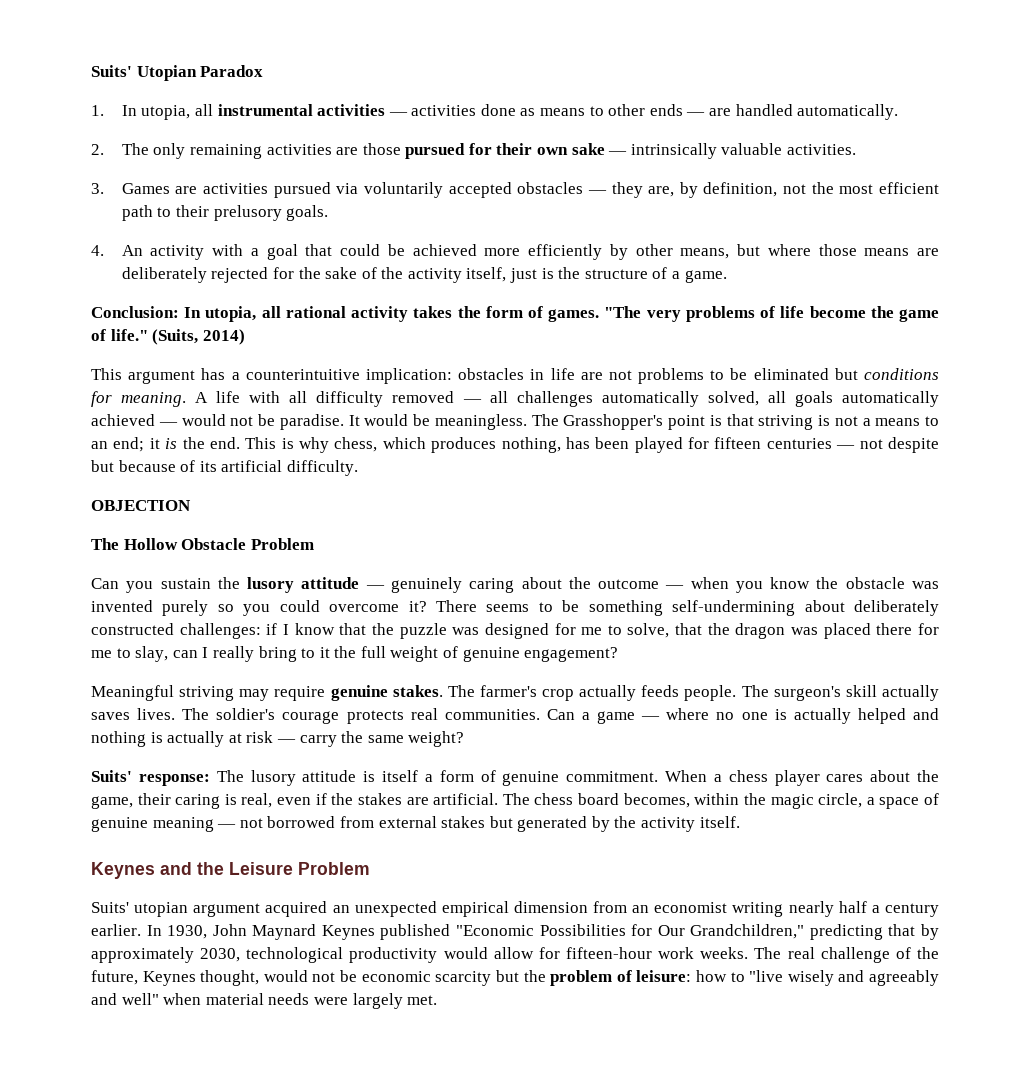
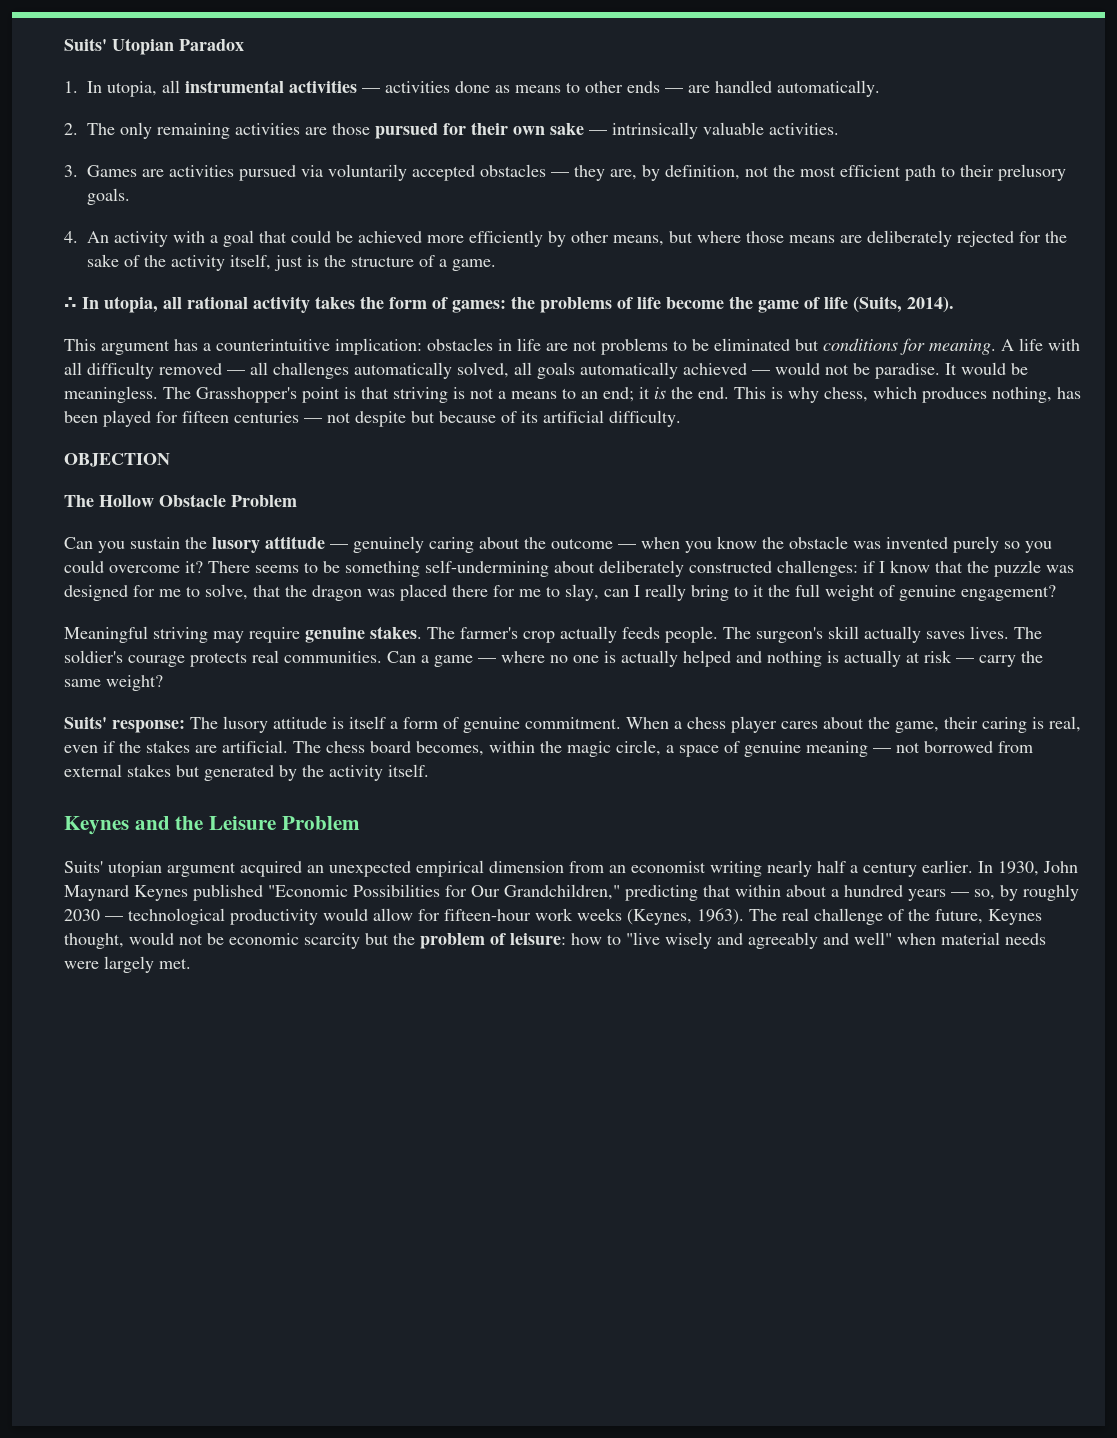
[91,306,179,318] Conclusion: -> [64,297,77,309] ∴
[548,306,681,322] games. "The very -> [452,296,535,313] games: the
[110,329,245,345] life." (Suits, 2014) -> [824,296,954,313] life (Suits, 2014).
[920,924,939,940] [91,947,241,963] by approximately 2030, -> [735,884,1079,901] [64,909,123,921] within about a hundred years — so, by roughly 2030 —
[700,947,749,959] weeks. -> [577,908,744,925] weeks (Keynes, 1963).

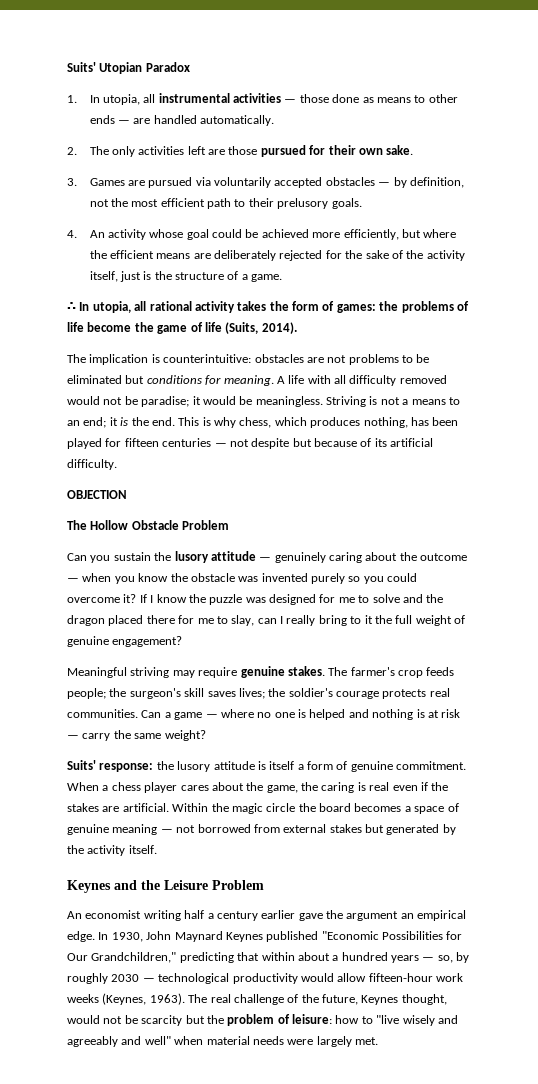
[385,81,450,93] activities -> [299,94,329,103] those
[157,123,300,139] remaining activities -> [138,146,206,155] activities left
[550,122,839,139] sake — intrinsically valuable activities. -> [386,145,414,155] sake.
[169,165,234,177] activities -> (145, 183) none
[574,165,637,181] they are, -> (391, 184) none
[173,230,784,247] with a goal that could be achieved more efficiently by other means, but where those -> [149,229,457,240] [89,250,154,259] whose goal could be achieved more efficiently, but where the efficient
[64,338,541,355] This argument has a counterintuitive implication: obstacles in life -> [67,354,304,365] The implication is counterintuitive: obstacles
[227,362,957,379] — all challenges automatically solved, all goals automatically achieved — would not be paradise. It -> [67,396,201,407] would not be paradise; it
[163,387,448,403] The Grasshopper's point is that striving -> [326,396,366,407] Striving
[208,560,875,577] There seems to be something self-undermining about deliberately constructed challenges: if -> [139,594,147,603] If
[935,561,963,573] that -> (187, 598) none
[205,584,281,600] solve, that -> [372,594,423,603] solve and
[367,589,395,597] was -> (105, 620) none
[560,626,1042,643] actually feeds people. The surgeon's skill actually saves lives. The -> [426,667,455,676] [67,688,286,699] feeds people; the surgeon's skill saves lives; the
[621,650,678,667] actually -> (306, 713) none
[844,650,901,667] actually -> (425, 713) none
[190,717,218,729] The -> [156,761,174,770] the
[944,717,978,729] their -> [301,782,318,791] the
[1049,716,1081,732] real, -> [369,782,390,791] real
[293,740,661,757] The chess board becomes, within the magic circle, -> [172,803,402,814] Within the magic circle the board becomes
[64,860,626,877] Suits' utopian argument acquired an unexpected empirical dimension from an -> [67,911,82,919] An
[767,860,812,877] nearly -> (181, 915) none
[922,860,973,873] earlier. -> [261,910,467,921] [67,931,95,942] earlier gave the argument an empirical edge.
[418,909,440,921] for -> (367, 977) none
[229,933,299,945] economic -> (138, 1019) none

